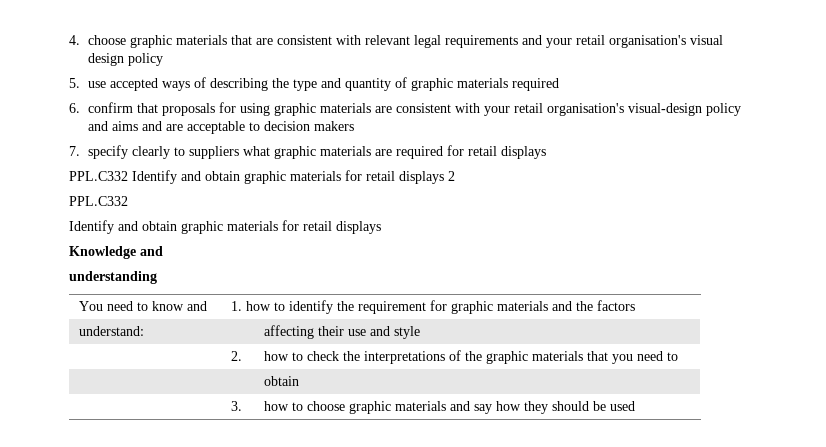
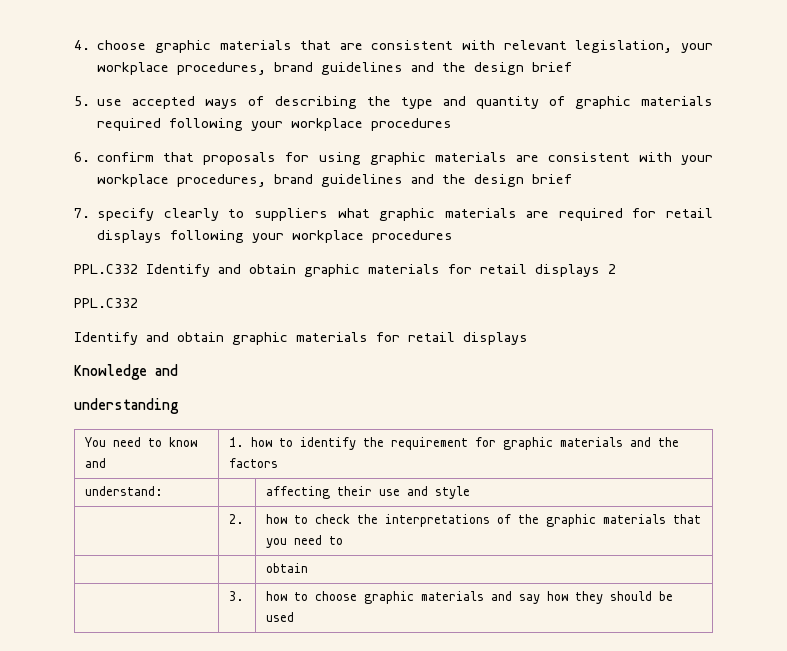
[414,35,724,48] [88,53,164,66] legal requirements and your retail organisation's visual design policy -> [575,40,714,53] [97,62,573,75] legislation, your workplace procedures, brand guidelines and the design brief
(560, 84) none -> [169,118,453,131] following your workplace procedures
[514,103,742,116] [88,121,355,134] retail organisation's visual-design policy and aims and are acceptable to decision makers -> [97,174,573,187] workplace procedures, brand guidelines and the design brief
(547, 152) none -> [170,230,454,243] following your workplace procedures

